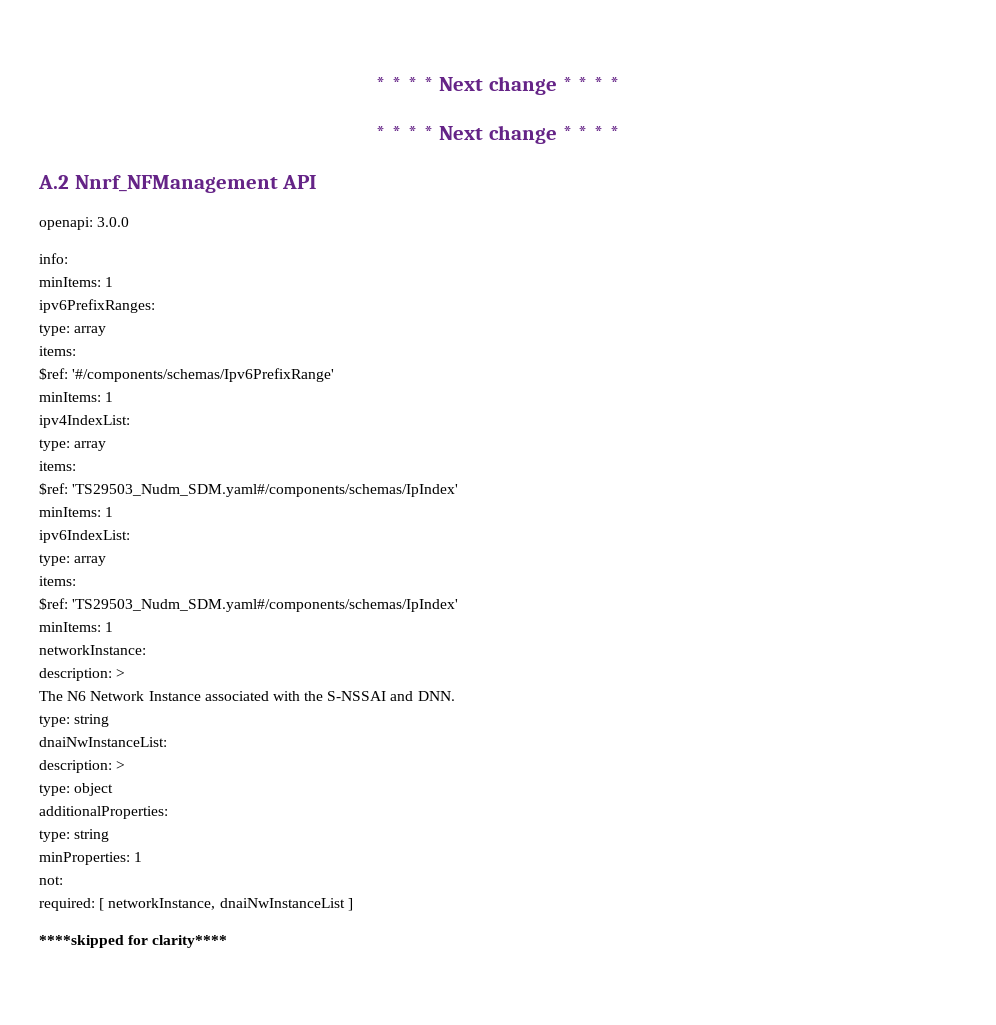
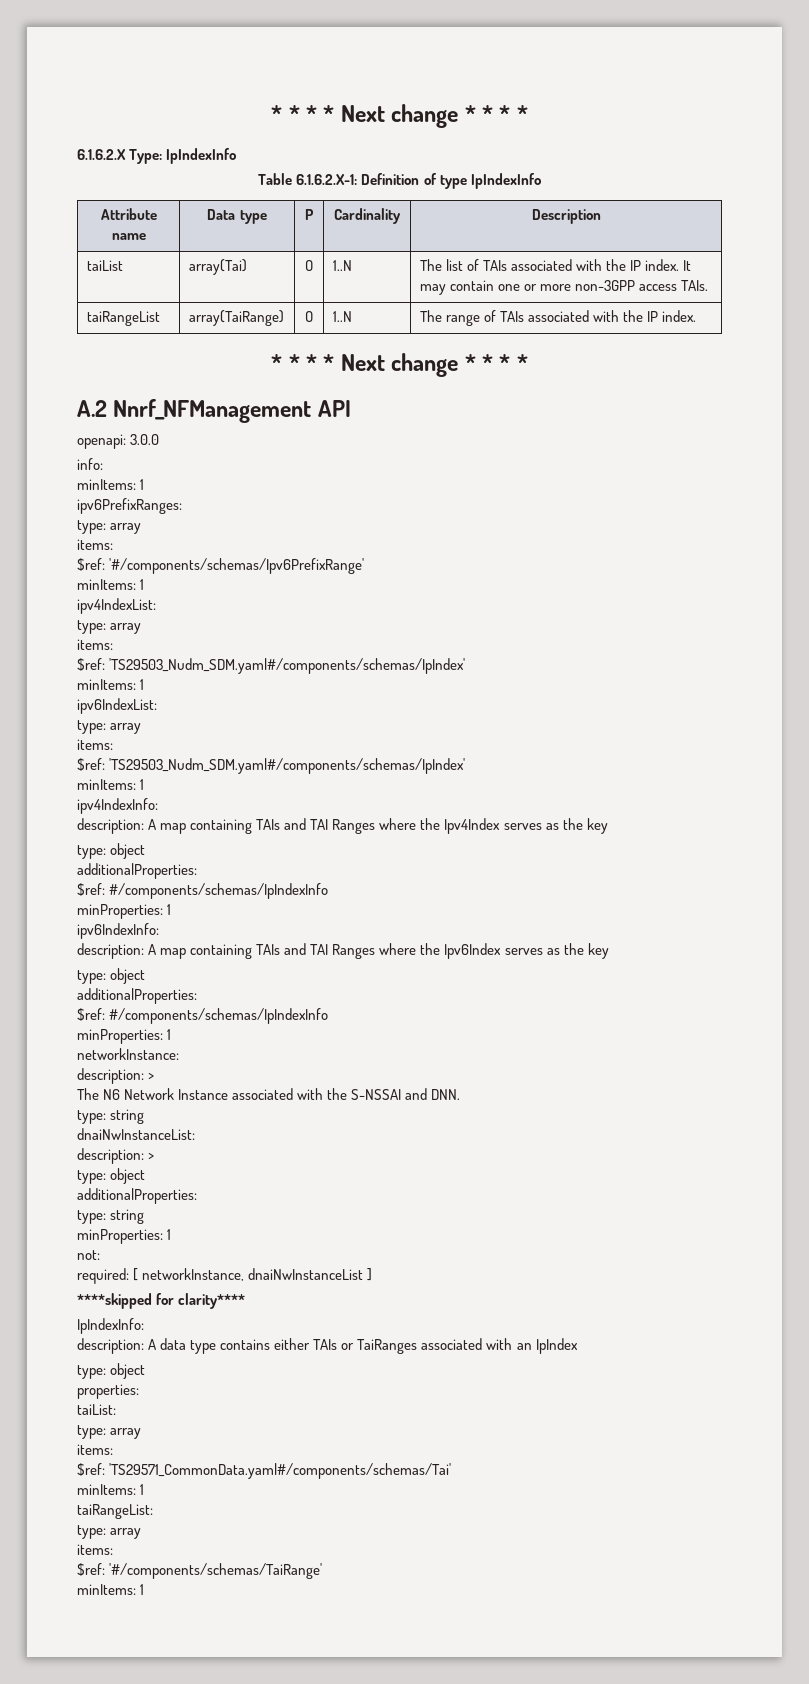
(620, 84) none -> [77,148,237,164] [258,173,541,189] [100,208,157,220] [111,233,146,240] [207,209,267,224] [305,209,314,220] [334,208,401,224] [531,209,601,224] [86,260,123,271] [188,259,247,275] [305,260,313,271] [332,260,352,271] [419,259,692,271] [419,280,709,295] [86,311,160,326] [188,310,284,326] [305,311,313,322] [332,311,352,322] [419,310,697,326] // 6.1.6.2.X Type: IpIndexInfo // Table 6.1.6.2.X-1: Definition of type IpIndexInfo // Attribute name | Data type | P | Cardinality | Description // taiList | array(Tai) | O | 1..N | The list of TAIs associated with the IP index. It may contain one or more non-3GPP access TAIs. // taiRangeList | array(TaiRange) | O | 1..N | The range of TAIs associated with the IP index.
(114, 627) none -> [77,798,158,814] [77,818,608,834] [77,843,146,859] [77,863,197,879] [77,883,329,899] [77,904,172,919] [77,923,159,939] [77,943,609,959] [77,968,146,984] [77,988,197,1004] [77,1008,329,1024] [77,1029,172,1044] // ipv4IndexInfo: // description: A map containing TAIs and TAI Ranges where the Ipv4Index serves as the key // type: object // additionalProperties: // $ref: #/components/schemas/IpIndexInfo // minProperties: 1 // ipv6IndexInfo: // description: A map containing TAIs and TAI Ranges where the Ipv6Index serves as the key // type: object // additionalProperties: // $ref: #/components/schemas/IpIndexInfo // minProperties: 1
(228, 941) none -> [77,1318,144,1334] [77,1338,578,1354] [77,1363,146,1379] [77,1384,139,1399] [77,1404,116,1415] [77,1425,142,1439] [77,1444,113,1455] [77,1463,452,1479] [77,1484,145,1495] [77,1504,153,1519] [77,1525,142,1539] [77,1544,113,1555] [77,1563,323,1579] [77,1584,145,1595] // IpIndexInfo: // description: A data type contains either TAIs or TaiRanges associated with an IpIndex // type: object // properties: // taiList: // type: array // items: // $ref: 'TS29571_CommonData.yaml#/components/schemas/Tai' // minItems: 1 // taiRangeList: // type: array // items: // $ref: '#/components/schemas/TaiRange' // minItems: 1

